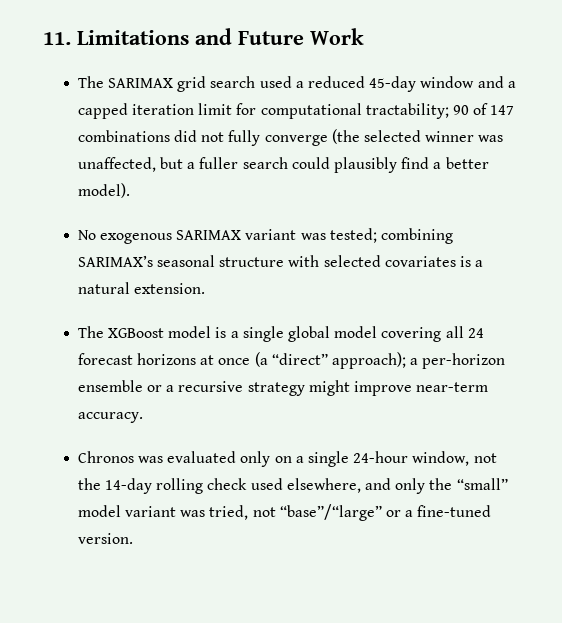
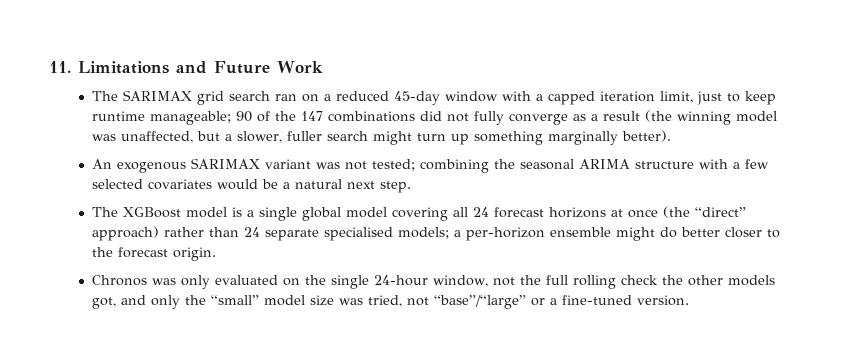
[259,76,292,88] used -> [275,94,320,102] ran on
[477,76,504,88] and -> [502,91,532,101] with
[198,103,449,119] limit for computational tractability; -> [660,91,777,105] [92,111,232,125] limit, just to keep runtime manageable;
(489, 109) none -> [275,111,297,121] the
[331,129,475,144] (the selected winner -> [573,110,778,125] as a result (the winning model
(196, 165) none -> [237,131,283,143] slower,
[291,157,489,173] [77,183,130,198] [77,230,96,240] could plausibly find a better model). // No -> [373,130,672,145] [92,159,113,169] might turn up something marginally better). // An
(326, 236) none -> [345,161,368,170] not
[77,255,484,267] [77,282,206,294] SARIMAX’s seasonal structure with selected covariates is a natural extension. -> [494,159,770,170] [92,179,412,193] the seasonal ARIMA structure with a few selected covariates would be a natural next step.
[254,352,506,369] [77,380,489,396] [77,412,143,423] [77,451,304,467] (a “direct” approach); a per-horizon ensemble or a recursive strategy might improve near-term accuracy. // Chronos was evaluated only on a -> [663,206,747,218] [92,226,781,241] [92,247,217,261] [92,275,327,289] (the “direct” approach) rather than 24 separate specialised models; a per-horizon ensemble might do better closer to the forecast origin. // Chronos was only evaluated on the
[105,478,153,494] 14-day -> [546,275,569,285] full
[250,478,361,493] used elsewhere, -> [662,275,776,286] [92,297,117,309] the other models got,
[125,506,177,517] variant -> [310,295,335,306] size

